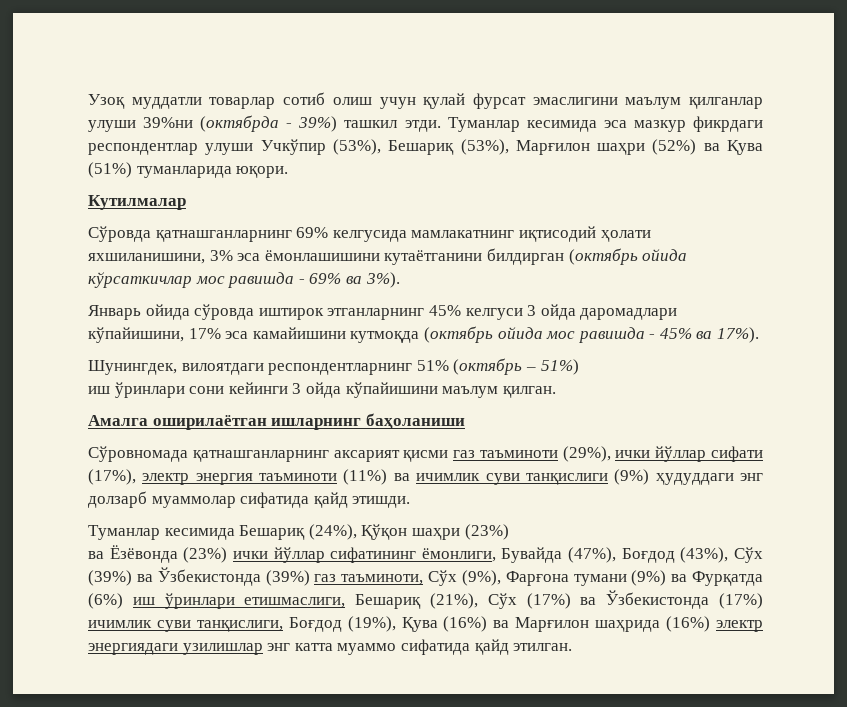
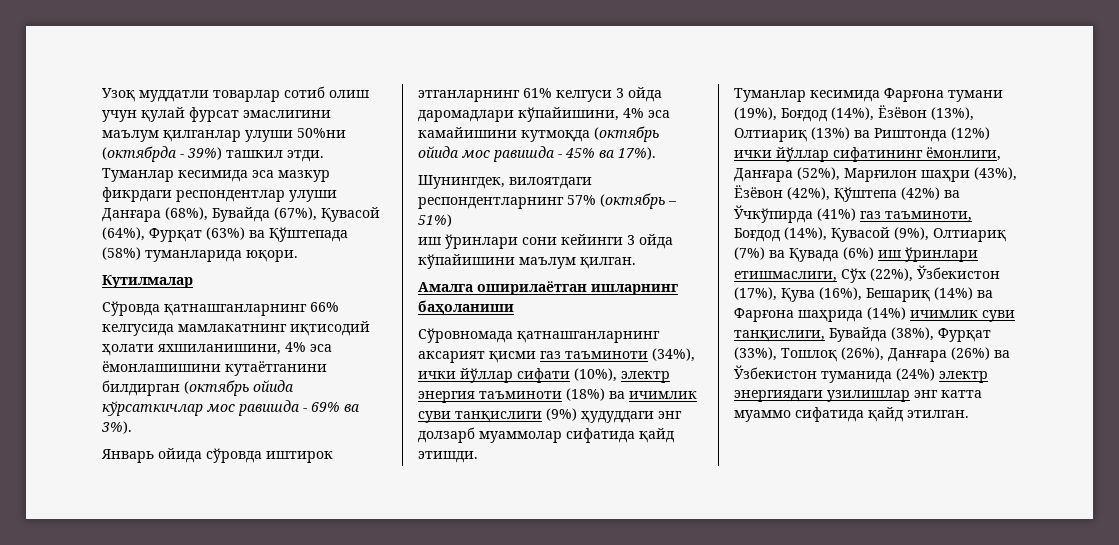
[143,117,194,128] 39%ни -> [297,128,346,138] 50%ни
[260,139,763,155] [88,162,132,178] Учкўпир (53%), Бешариқ (53%), Марғилон шаҳри (52%) ва Қува (51%) -> [102,207,380,222] [102,227,348,242] [102,247,141,260] Данғара (68%), Бувайда (67%), Қувасой (64%), Фурқат (63%) ва Қўштепада (58%)
[296,227,329,238] 69% -> [310,302,339,312] 66%
[209,250,233,261] 3% -> [285,342,306,352] 4%
[428,305,461,316] 45% -> [523,88,552,98] 61%
[188,328,221,339] 17% -> [623,108,644,118] 4%
[416,360,449,371] 51% -> [567,195,596,205] 57%
[562,446,611,462] (29%), -> [652,348,695,362] (34%),
[88,469,136,485] (17%), -> [574,368,617,382] (10%),
[343,469,388,485] (11%) -> [566,388,605,401] (18%)
[239,524,509,540] [88,545,763,563] [88,567,764,586] [88,590,763,609] [88,616,711,632] Бешариқ (24%), Қўқон шаҳри (23%) // ва Ёзёвонда (23%) ички йўллар сифатининг ёмонлиги, Бувайда (47%), Боғдод (43%), Сўх (39%) ва Ўзбекистонда (39%) газ таъминоти, Сўх (9%), Фарғона тумани (9%) ва Фурқатда (6%) иш ўринлари етишмаслиги, Бешариқ (21%), Сўх (17%) ва Ўзбекистонда (17%) ичимлик суви танқислиги, Боғдод (19%), Қува (16%) ва Марғилон шаҳрида (16%) -> [884,88,1003,102] [734,105,974,122] [734,127,990,142] [734,147,1001,162] [734,167,1017,182] [734,185,960,202] [734,205,972,223] [734,227,1006,242] [734,247,978,262] [734,265,1000,283] [734,287,993,302] [734,307,1015,322] [734,327,991,342] [734,347,1010,362] [734,365,935,383] Фарғона тумани (19%), Боғдод (14%), Ёзёвон (13%), Олтиариқ (13%) ва Риштонда (12%) ички йўллар сифатининг ёмонлиги, Данғара (52%), Марғилон шаҳри (43%), Ёзёвон (42%), Қўштепа (42%) ва Ўчкўпирда (41%) газ таъминоти, Боғдод (14%), Қувасой (9%), Олтиариқ (7%) ва Қувада (6%) иш ўринлари етишмаслиги, Cўх (22%), Ўзбекистон (17%), Қува (16%), Бешариқ (14%) ва Фарғона шаҳрида (14%) ичимлик суви танқислиги, Бувайда (38%), Фурқат (33%), Тошлоқ (26%), Данғара (26%) ва Ўзбекистон туманида (24%)

